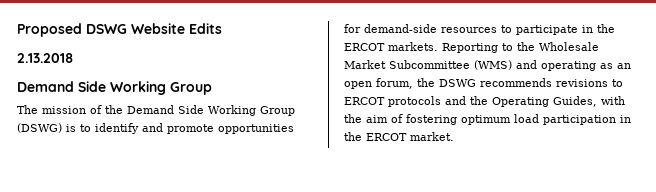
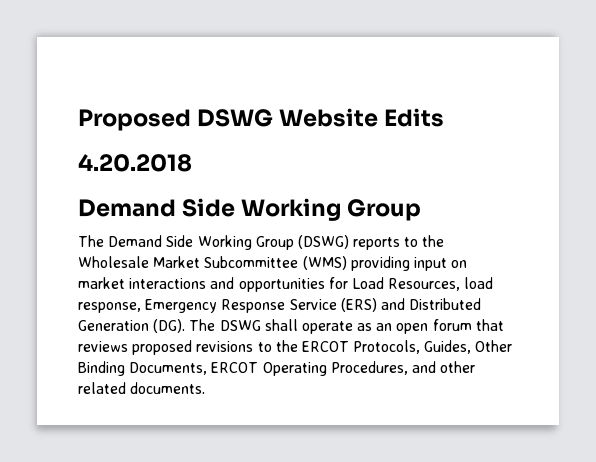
[17,53,73,63] 2.13.2018 -> [78,154,192,172] 4.20.2018
[42,105,123,114] mission of the -> (104, 241) none
[66,123,294,134] [344,24,615,35] [344,42,498,53] is to identify and promote opportunities for demand-side resources to participate in the ERCOT markets. Reporting -> [353,237,401,250] reports
[516,60,631,71] [344,78,623,89] [344,96,625,107] [344,114,631,125] [344,132,454,141] and operating as an open forum, the DSWG recommends revisions to ERCOT protocols and the Operating Guides, with the aim of fostering optimum load participation in the ERCOT market. -> [350,256,468,271] [78,277,494,292] [78,298,482,313] [78,319,504,334] [78,340,513,355] [78,361,476,376] [78,382,206,394] providing input on market interactions and opportunities for Load Resources, load response, Emergency Response Service (ERS) and Distributed Generation (DG). The DSWG shall operate as an open forum that reviews proposed revisions to the ERCOT Protocols, Guides, Other Binding Documents, ERCOT Operating Procedures, and other related documents.

